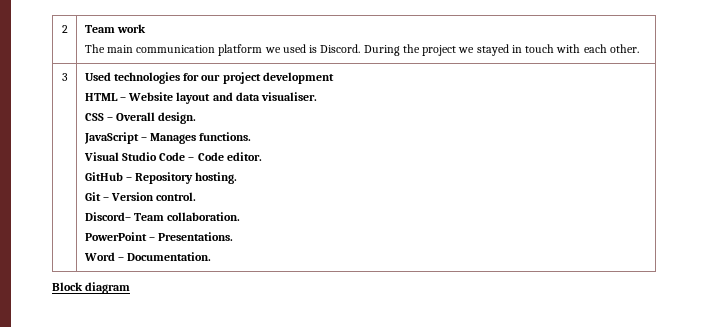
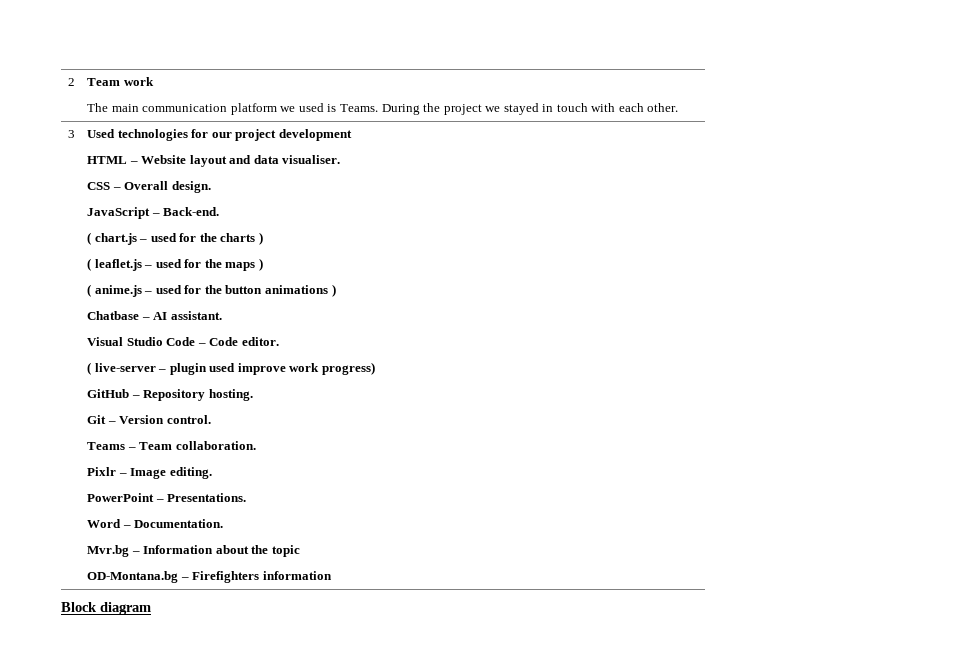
[320,44,361,53] Discord. -> [339,104,378,112] Teams.
[150,132,252,144] Manages functions. -> [163,207,220,216] [87,232,263,245] [87,258,263,271] [87,284,336,297] [87,311,222,320] Back-end. // ( chart.js – used for the charts ) // ( leaflet.js – used for the maps ) // ( anime.js – used for the button animations ) // Chatbase – AI assistant.
(262, 156) none -> [87,362,375,375] // ( live-server – plugin used improve work progress)
[84,212,131,221] Discord– -> [87,442,136,450] Teams –
(241, 216) none -> [87,467,212,479] // Pixlr – Image editing.
(212, 256) none -> [87,545,300,557] [87,571,332,583] // Mvr.bg – Information about the topic // OD-Montana.bg – Firefighters information

